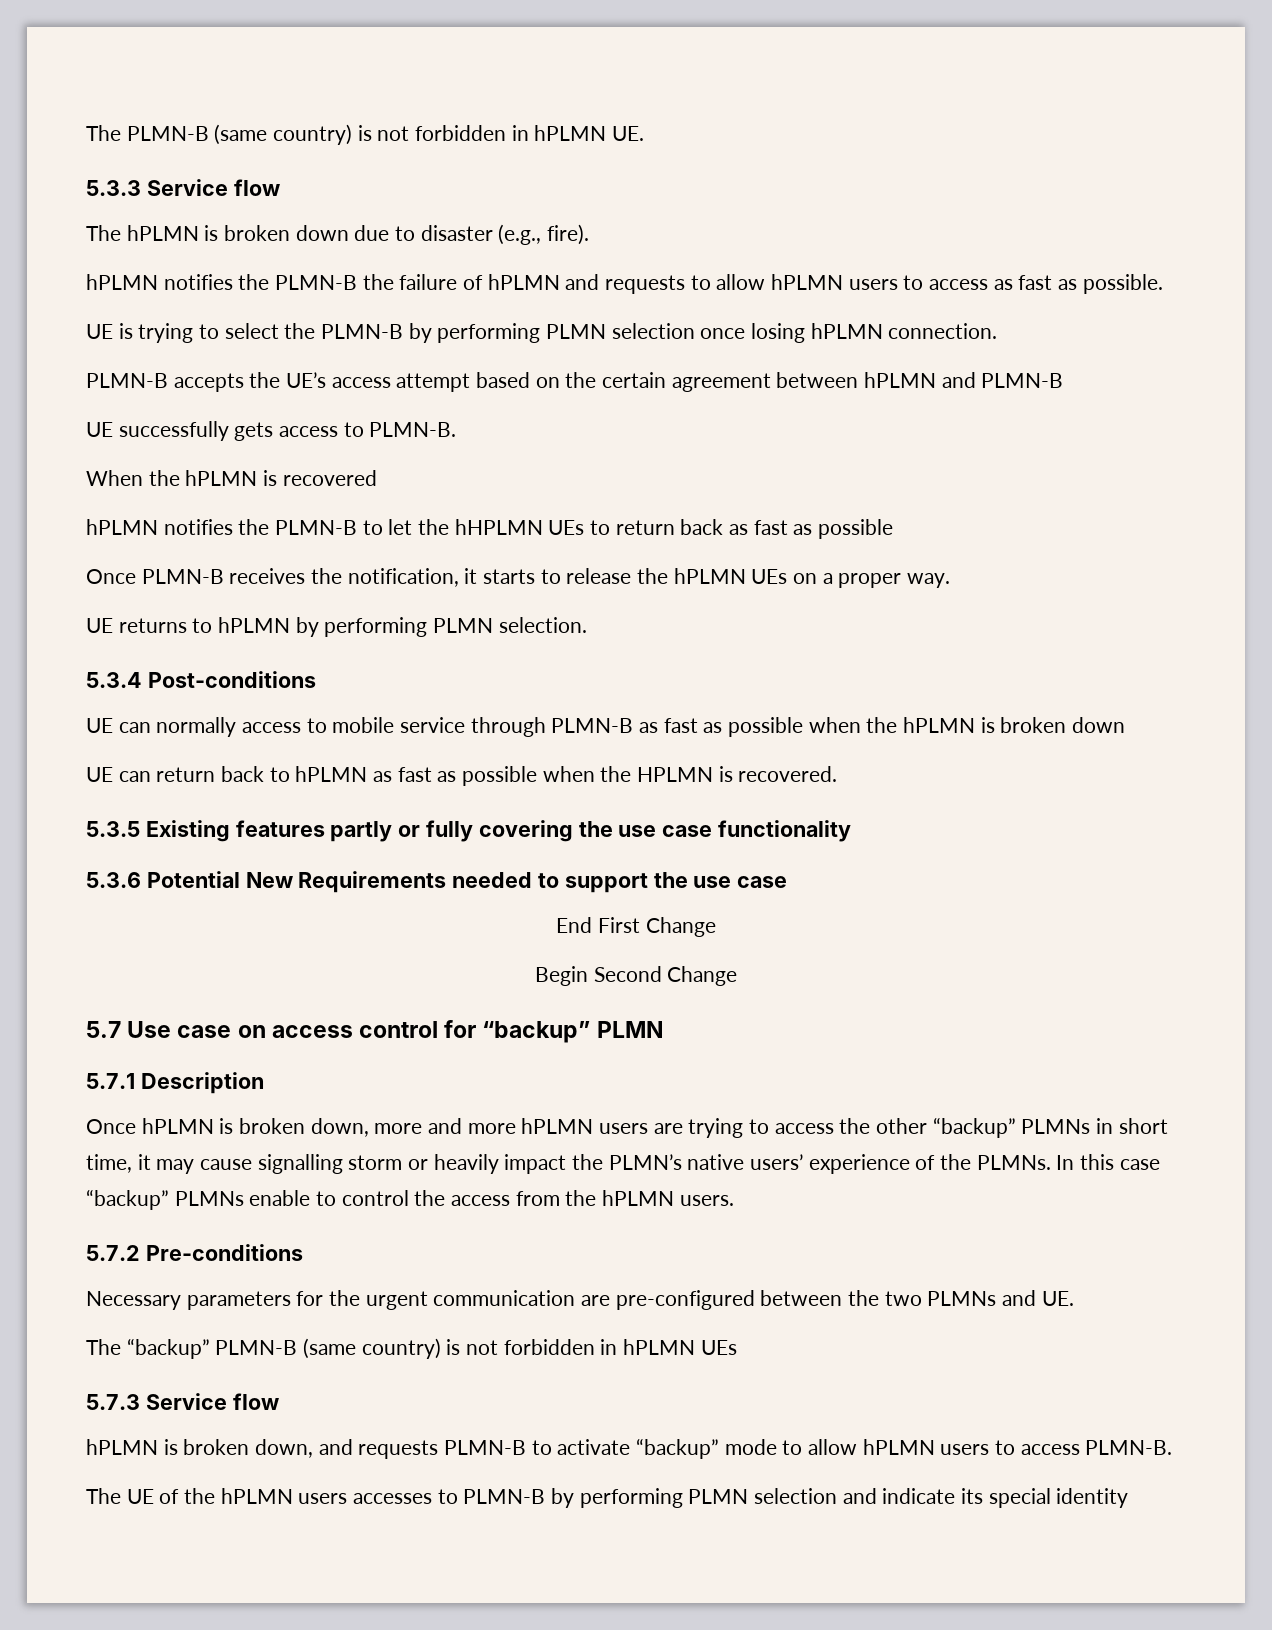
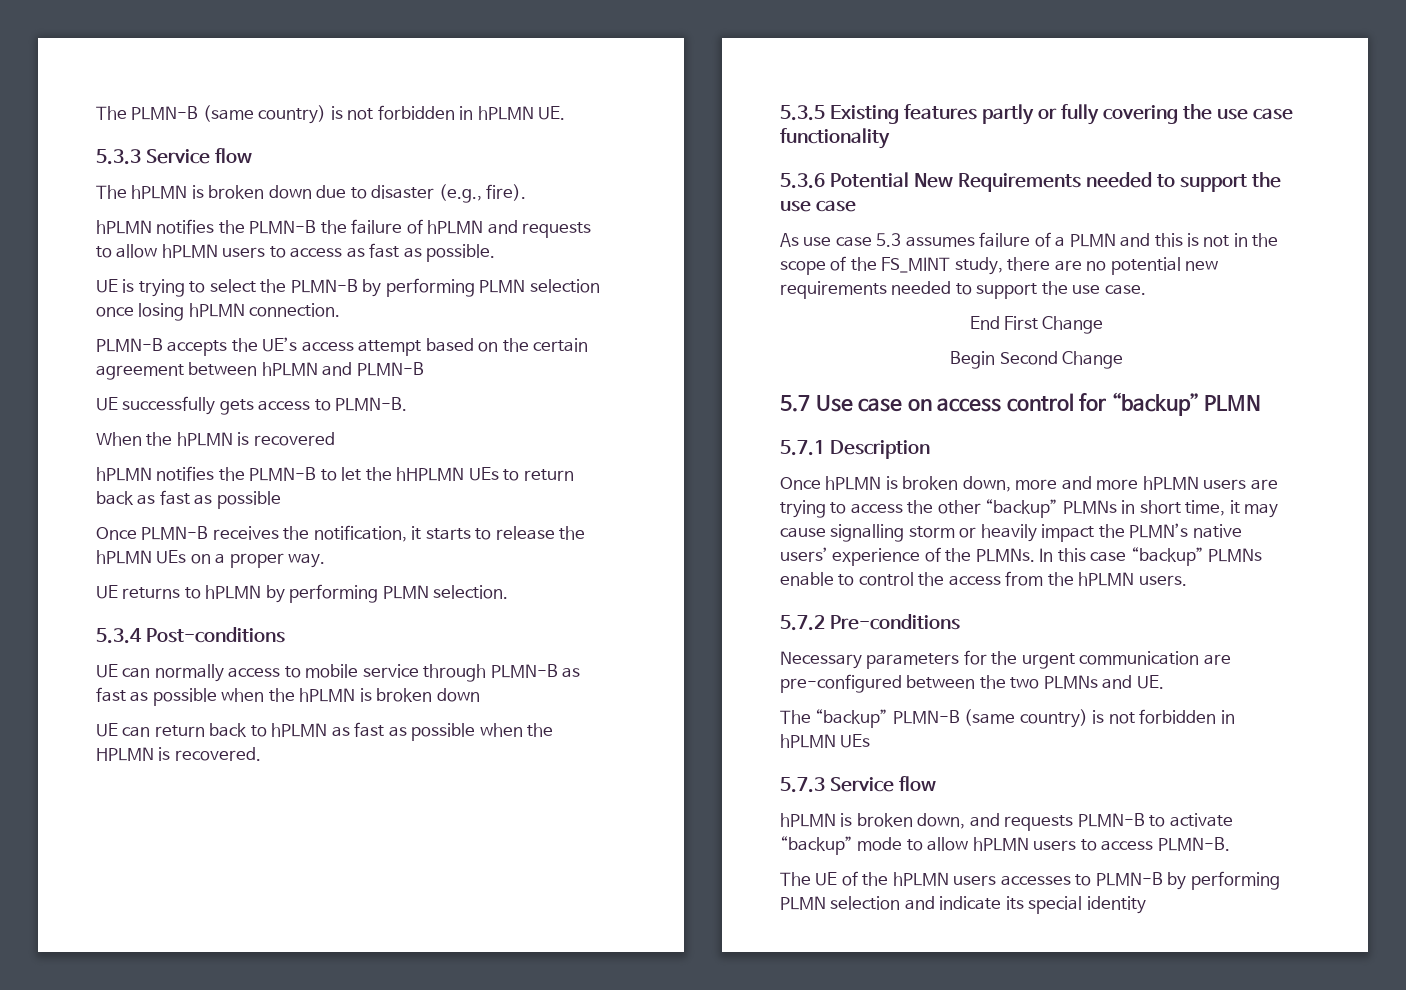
(788, 882) none -> [780,232,1279,247] [780,256,1219,275] [780,281,1146,299] // As use case 5.3 assumes failure of a PLMN and this is not in the scope of the FS_MINT study, there are no potential new requirements needed to support the use case.

